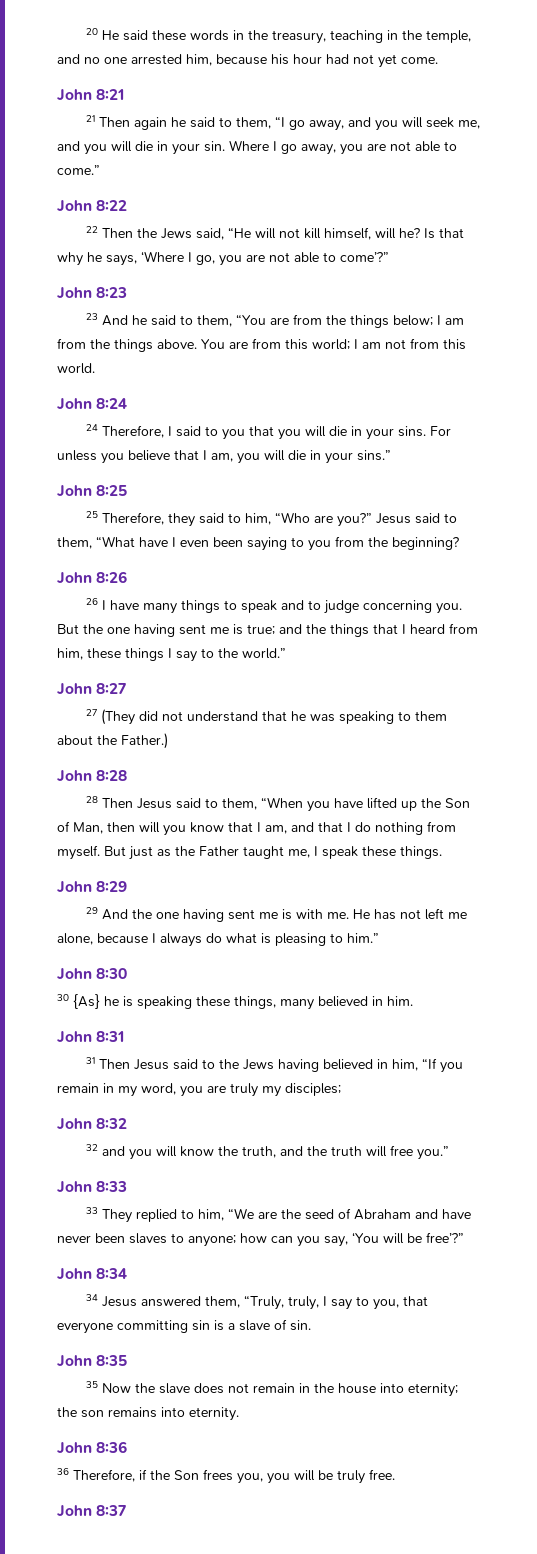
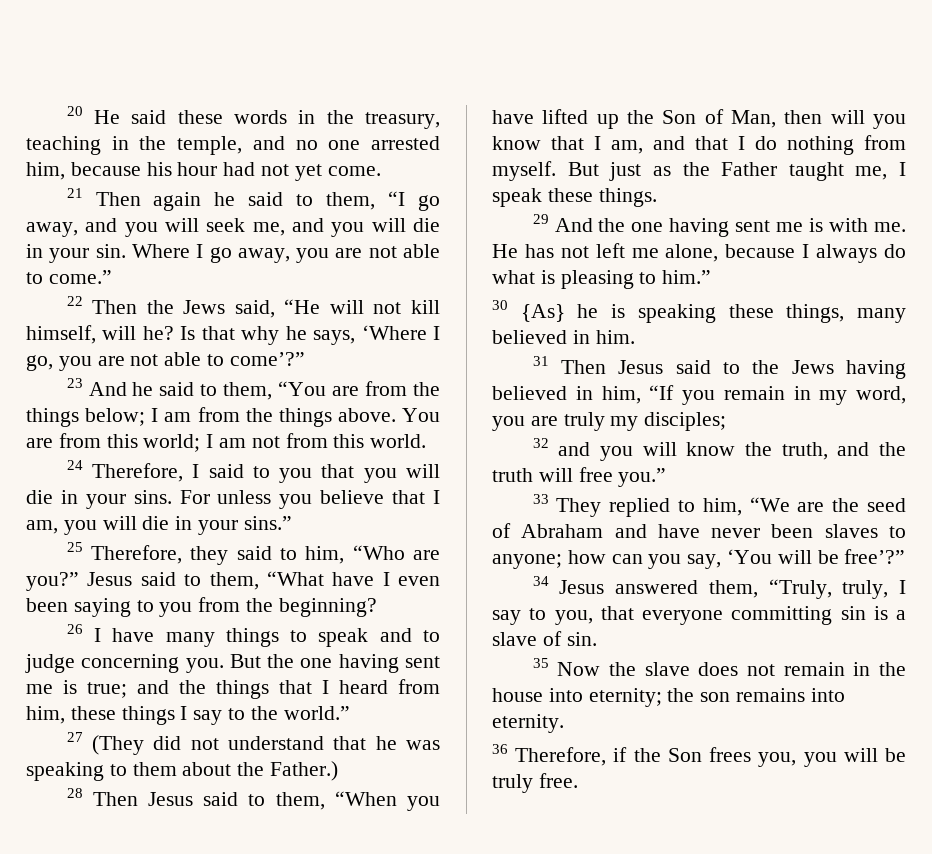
[57,89,125,101] // John 8:21 -> (381, 171) none
[57,200,128,212] // John 8:22 -> (112, 277) none
[57,287,128,299] // John 8:23 -> (305, 359) none
[57,398,128,410] // John 8:24 -> (427, 441) none
[57,485,128,497] // John 8:25 -> (292, 523) none
[57,571,128,584] // John 8:26 -> (377, 607) none
[57,683,127,695] // John 8:27 -> (350, 713) none
[57,770,128,782] // John 8:28 -> (339, 771) none
[57,881,128,893] // John 8:29 -> (657, 197) none
[57,968,128,980] // John 8:30 -> (712, 277) none
[57,1031,125,1043] // John 8:31 -> (635, 337) none
[57,1118,128,1130] // John 8:32 -> (727, 421) none
[57,1181,128,1193] // John 8:33 -> (667, 477) none
[57,1268,128,1280] // John 8:34 -> (906, 556) none
[57,1355,128,1367] // John 8:35 -> (597, 639) none
[57,1441,128,1454] // John 8:36 -> (564, 723) none
[57,1505,127,1517] // John 8:37 -> (578, 780) none

